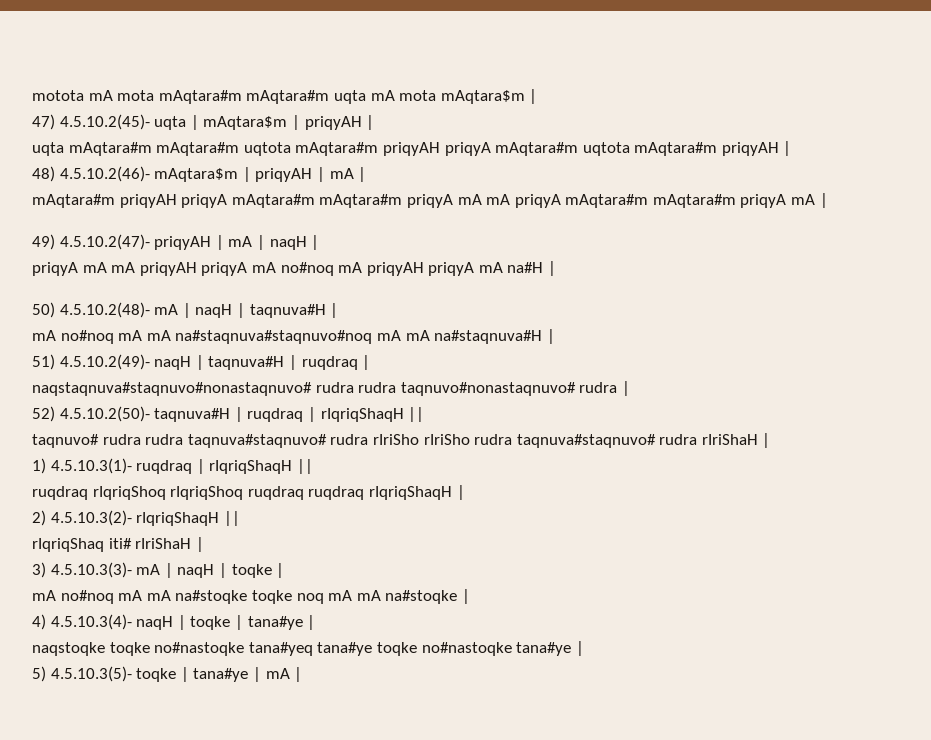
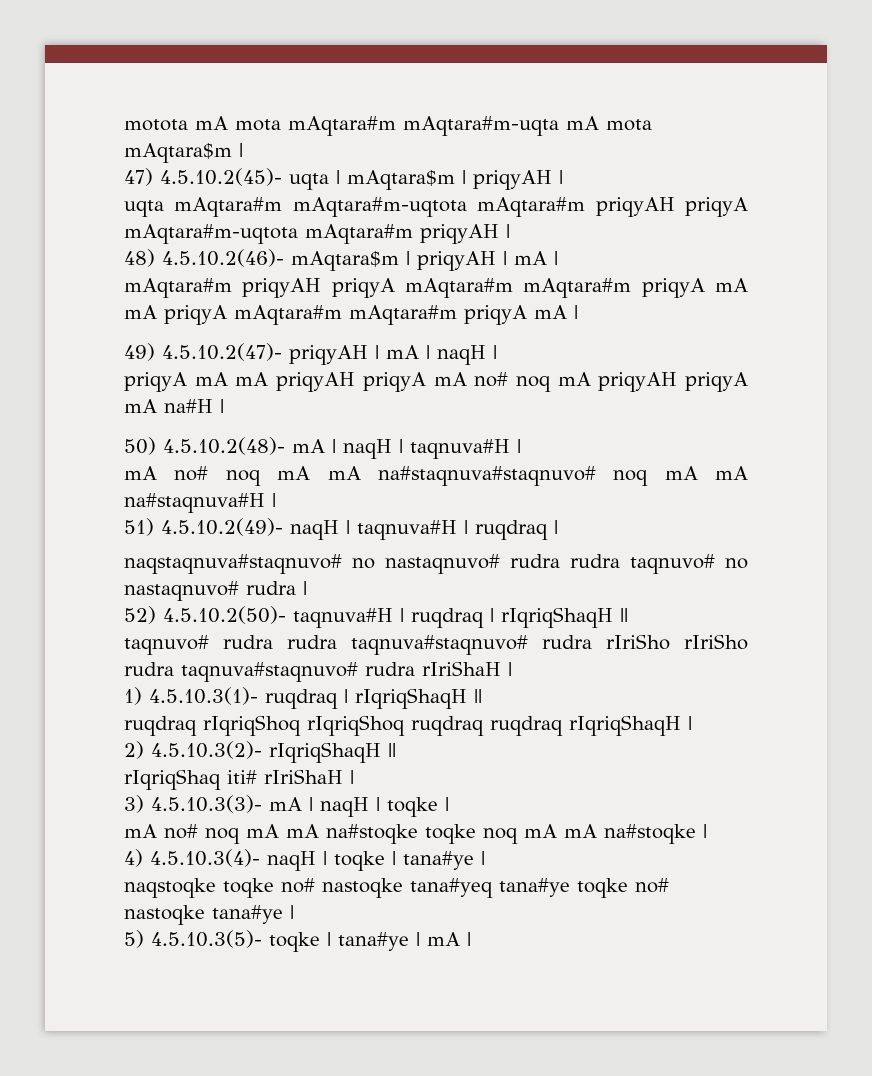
[246,90,366,104] mAqtara#m uqta -> [403,116,559,136] mAqtara#m-uqta
[156,142,630,156] mAqtara#m uqtota mAqtara#m priqyAH priqyA mAqtara#m uqtota -> [292,197,748,217] [124,224,298,244] mAqtara#m-uqtota mAqtara#m priqyAH priqyA mAqtara#m-uqtota
[280,262,334,276] no#noq -> [474,372,551,392] no# noq
[60,330,373,344] no#noq mA mA na#staqnuva#staqnuvo#noq -> [174,466,649,486] no# noq mA mA na#staqnuva#staqnuvo# noq
[32,382,576,396] naqstaqnuva#staqnuvo#nonastaqnuvo# rudra rudra taqnuvo#nonastaqnuvo# -> [124,554,748,574] [124,581,239,601] naqstaqnuva#staqnuvo# no nastaqnuvo# rudra rudra taqnuvo# no nastaqnuvo#
[60,590,114,604] no#noq -> [164,824,240,844] no# noq
[154,642,245,656] no#nastoqke -> [281,878,403,898] no# nastoqke
[421,642,512,656] no#nastoqke -> [635,878,669,893] [124,905,205,925] no# nastoqke

